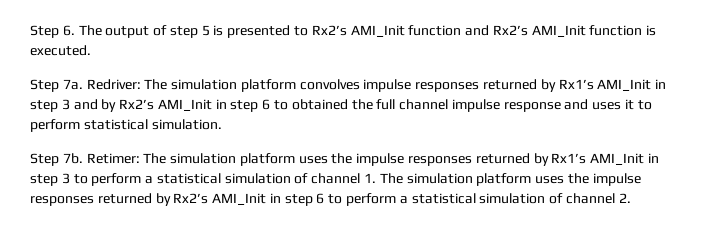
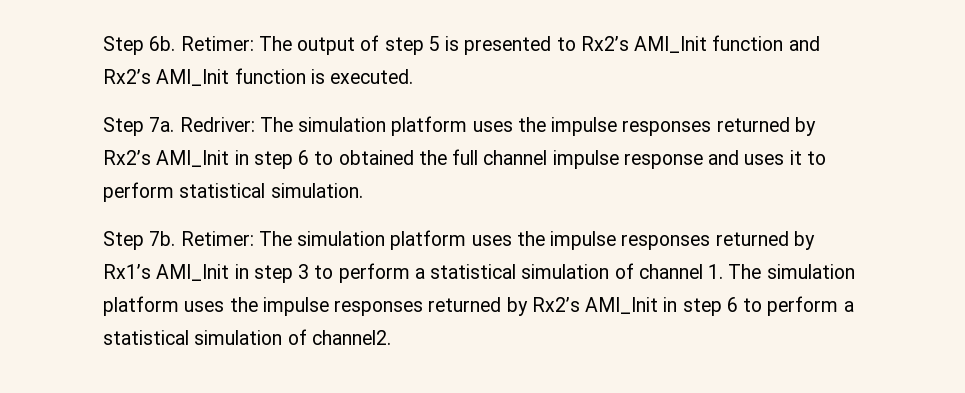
[30,25,75,38] Step 6. -> [103,36,254,55] Step 6b. Retimer:
[299,79,667,92] [30,99,117,112] convolves impulse responses returned by Rx1’s AMI_Init in step 3 and by -> [472,117,816,136] uses the impulse responses returned by
[565,193,631,204] channel 2. -> [311,330,391,345] channel2.

